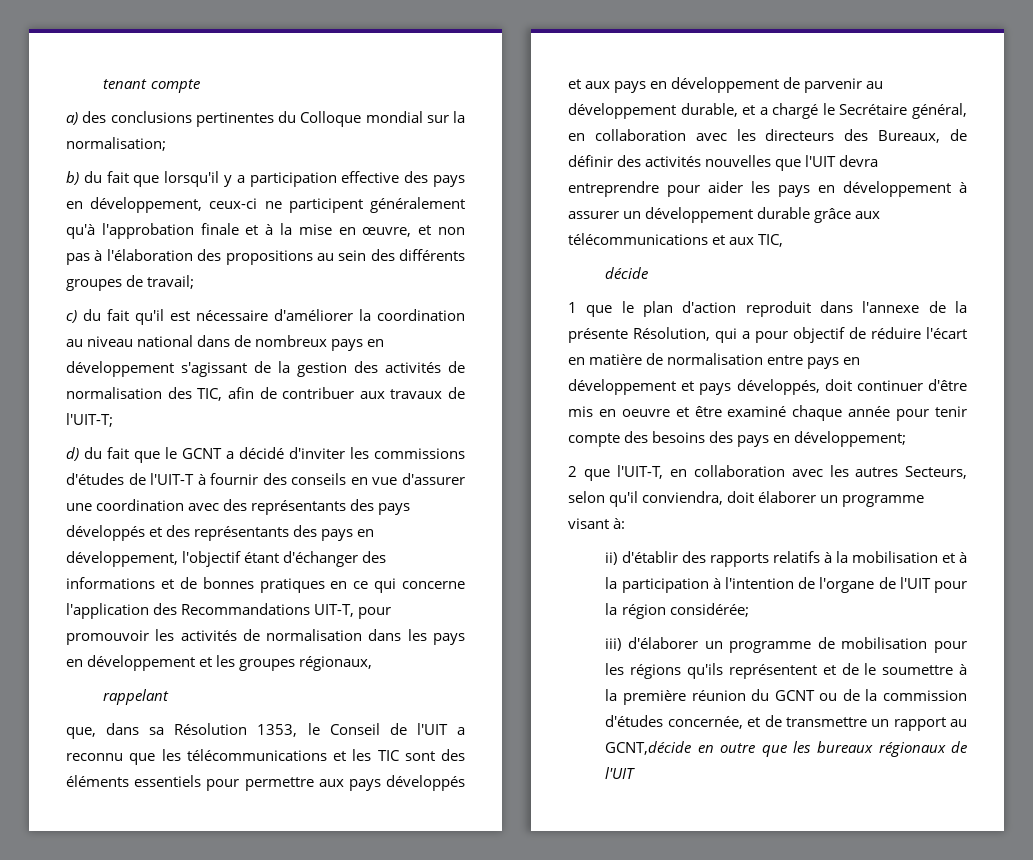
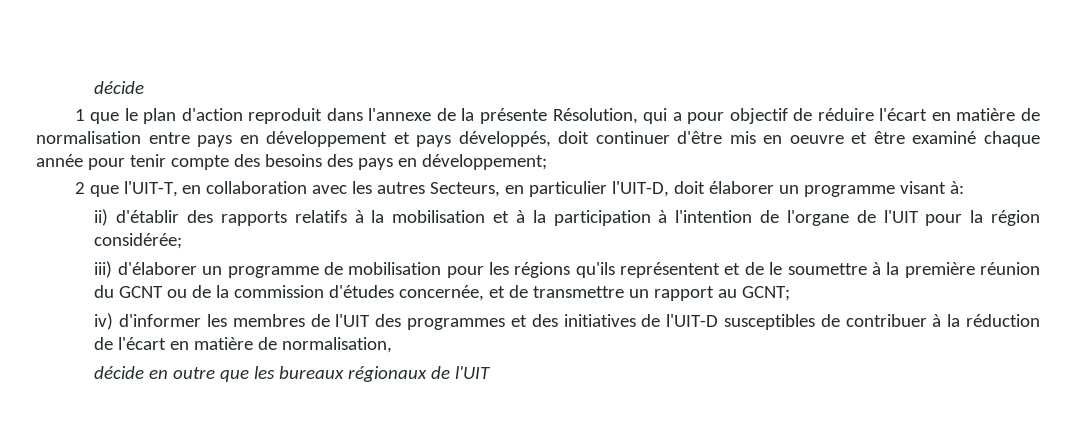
[103,79,200,93] [66,111,465,127] [66,137,166,151] [66,171,466,187] [66,197,465,213] [66,223,465,239] [66,249,465,265] [66,275,195,291] [66,309,465,325] [66,335,385,351] [66,361,465,377] [66,387,465,401] [66,413,113,427] [66,447,465,463] [66,473,466,485] [66,499,411,515] [66,525,375,541] [66,551,387,567] [66,577,465,593] [66,603,392,619] [66,629,465,645] [66,655,373,671] [103,689,170,705] [66,723,465,739] [66,749,465,765] [66,775,465,791] [568,77,884,93] [568,103,967,119] [568,129,968,143] [568,155,879,171] [568,181,967,197] [568,207,881,223] [568,233,784,247] tenant compte // a) des conclusions pertinentes du Colloque mondial sur la normalisation; // b) du fait que lorsqu'il y a participation effective des pays en développement, ceux-ci ne participent généralement qu'à l'approbation finale et à la mise en œuvre, et non pas à l'élaboration des propositions au sein des différents groupes de travail; // c) du fait qu'il est nécessaire d'améliorer la coordination au niveau national dans de nombreux pays en développement s'agissant de la gestion des activités de normalisation des TIC, afin de contribuer aux travaux de l'UIT-T; // d) du fait que le GCNT a décidé d'inviter les commissions d'études de l'UIT-T à fournir des conseils en vue d'assurer une coordination avec des représentants des pays développés et des représentants des pays en développement, l'objectif étant d'échanger des informations et de bonnes pratiques en ce qui concerne l'application des Recommandations UIT-T, pour promouvoir les activités de normalisation dans les pays en développement et les groupes régionaux, // rappelant // que, dans sa Résolution 1353, le Conseil de l'UIT a reconnu que les télécommunications et les TIC sont des éléments essentiels pour permettre aux pays développés et aux pays en développement de parvenir au développement durable, et a chargé le Secrétaire général, en collaboration avec les directeurs des Bureaux, de définir des activités nouvelles que l'UIT devra entreprendre pour aider les pays en développement à assurer un développement durable grâce aux télécommunications et aux TIC, // -> (94, 87) none
[568,491,724,507] selon qu'il conviendra, -> [505,181,670,197] en particulier l'UIT-D,
[605,741,692,755] GCNT,décide -> [742,286,791,301] [94,313,1040,330] [94,337,393,353] [94,366,145,379] GCNT; // iv) d'informer les membres de l'UIT des programmes et des initiatives de l'UIT-D susceptibles de contribuer à la réduction de l'écart en matière de normalisation, // décide

